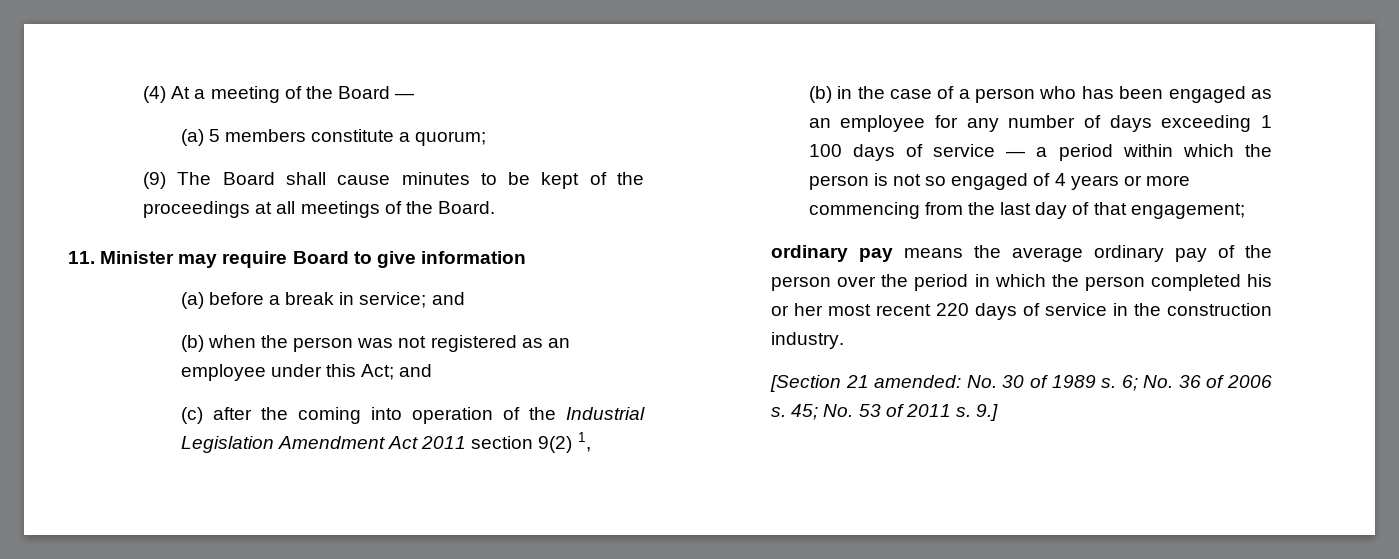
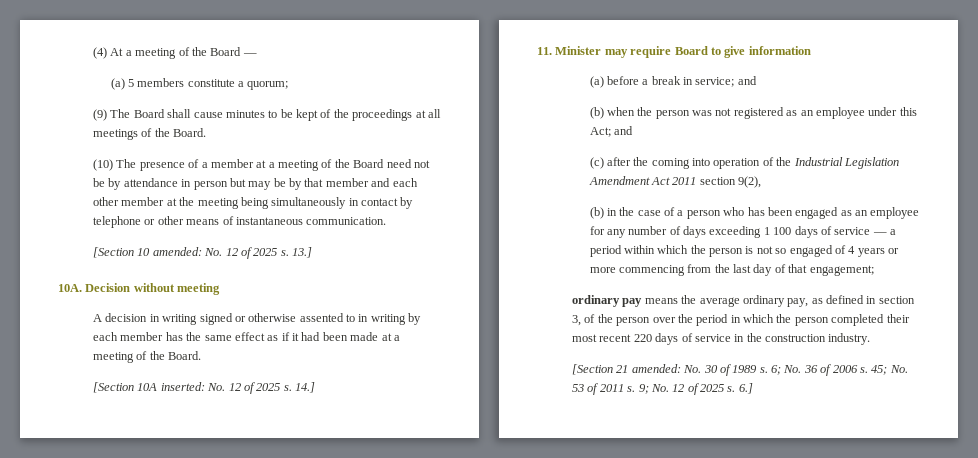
(495, 207) none -> [93,159,430,171] [93,178,418,190] [93,197,414,209] [93,216,387,228] [93,247,313,259] [58,283,221,295] [93,313,422,325] [93,332,400,341] [93,351,202,363] [93,382,316,394] // (10) The presence of a member at a meeting of the Board need not be by attendance in person but may be by that member and each other member at the meeting being simultaneously in contact by telephone or other means of instantaneous communication. // [Section 10 amended: No. 12 of 2025 s. 13.] // 10A. Decision without meeting // A decision in writing signed or otherwise assented to in writing by each member has the same effect as if it had been made at a meeting of the Board. // [Section 10A inserted: No. 12 of 2025 s. 14.]
[538,432,591,453] 9(2) 1, -> [738,176,762,188] 9(2),
[1175,248,1208,262] pay -> [787,295,915,307] [572,315,582,326] pay, as defined in section 3,
[1247,274,1272,287] [771,303,824,316] his or her -> [886,314,910,323] their
[976,404,999,421] 9.] -> [638,383,753,395] 9; No. 12 of 2025 s. 6.]

